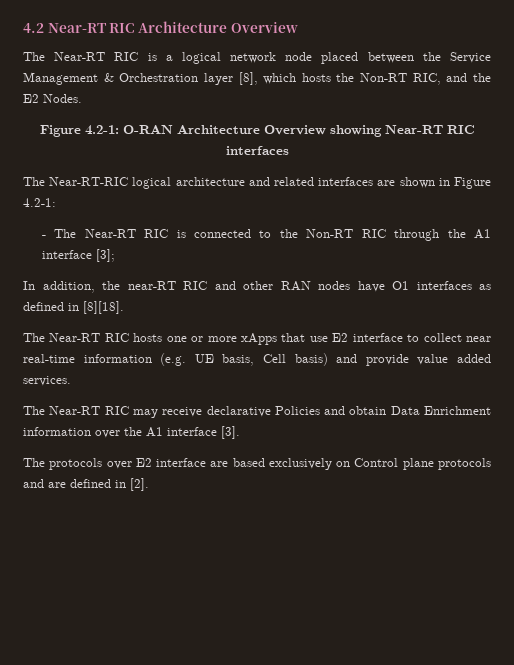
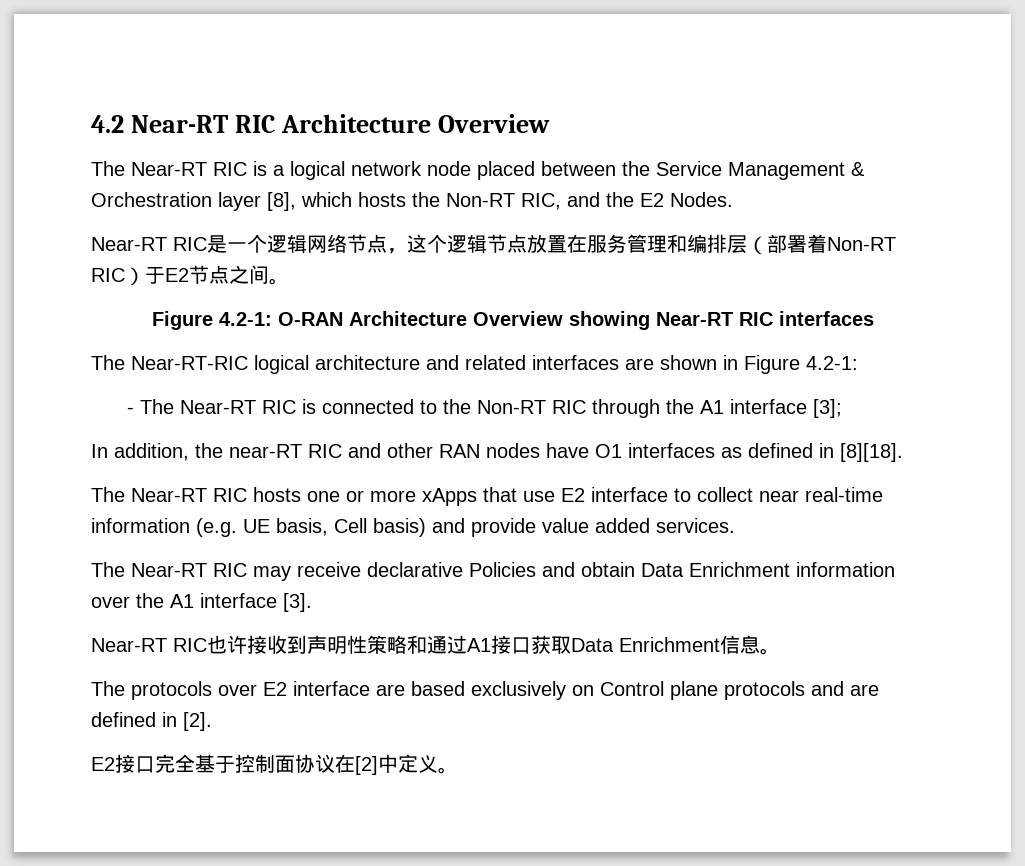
(82, 98) none -> [91,234,896,255] [91,265,289,286] // Near-RT RIC是一个逻辑网络节点，这个逻辑节点放置在服务管理和编排层（部署着Non-RT RIC）于E2节点之间。
(240, 432) none -> [91,635,780,655] // Near-RT RIC也许接收到声明性策略和通过A1接口获取Data Enrichment信息。
(149, 484) none -> [91,754,458,775] // E2接口完全基于控制面协议在[2]中定义。

